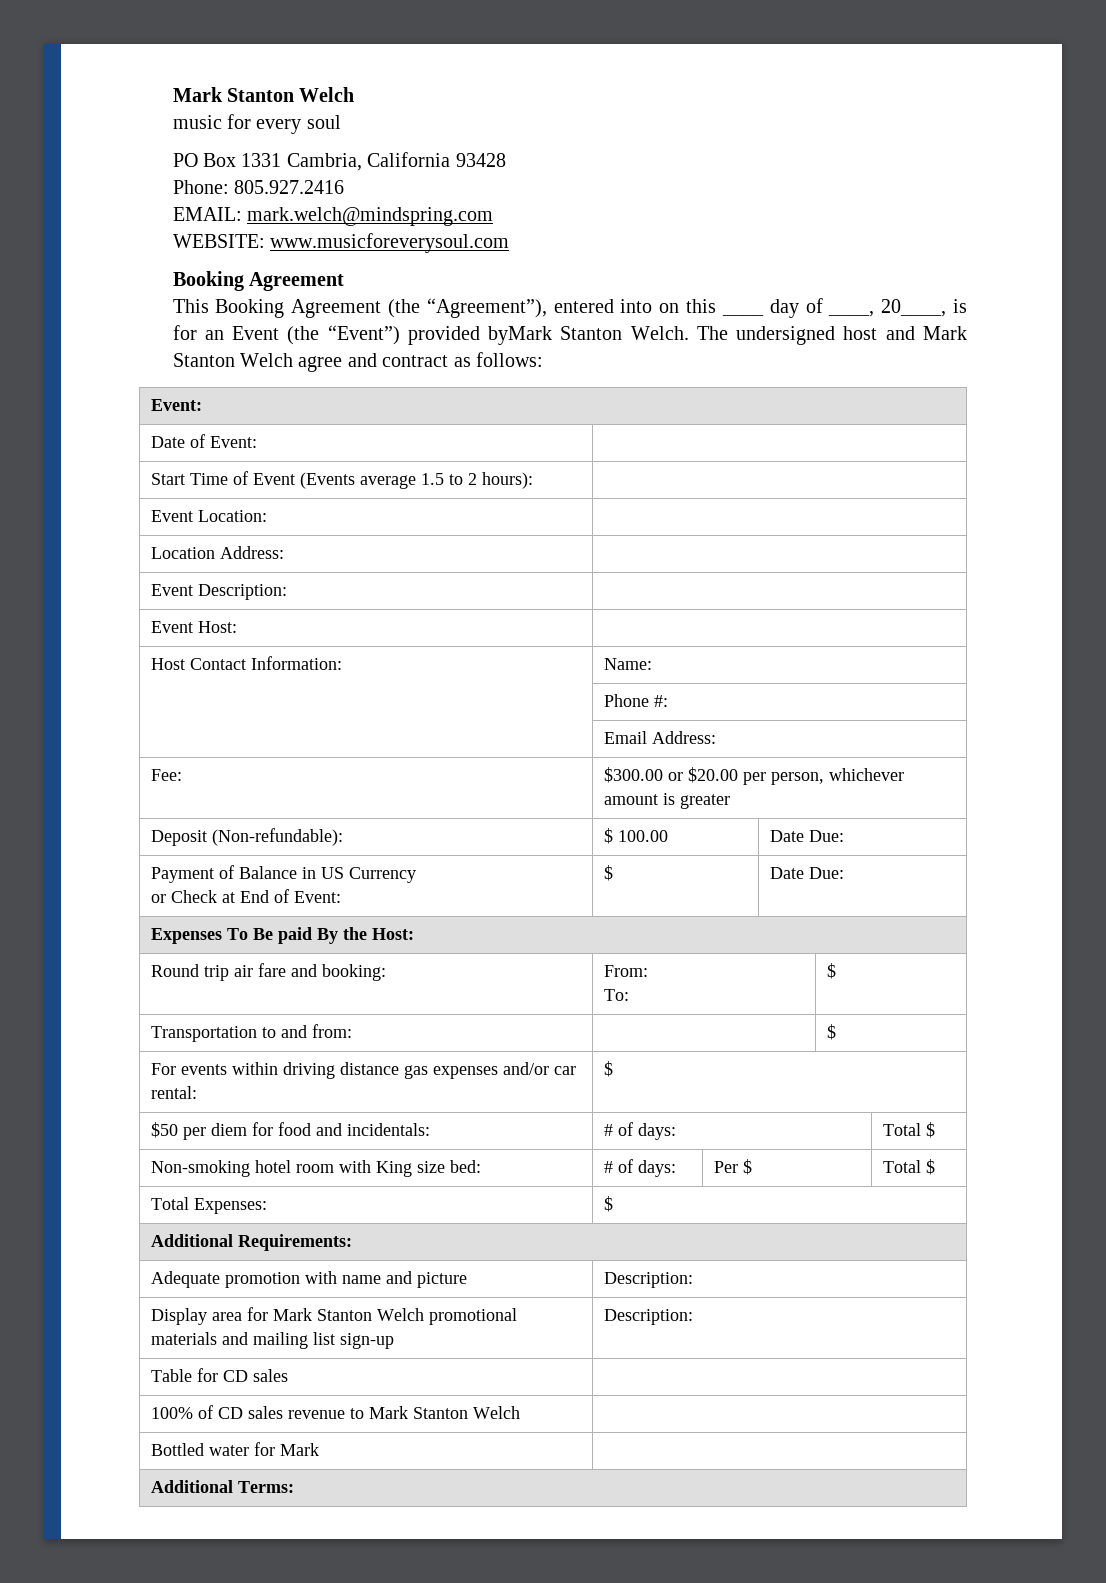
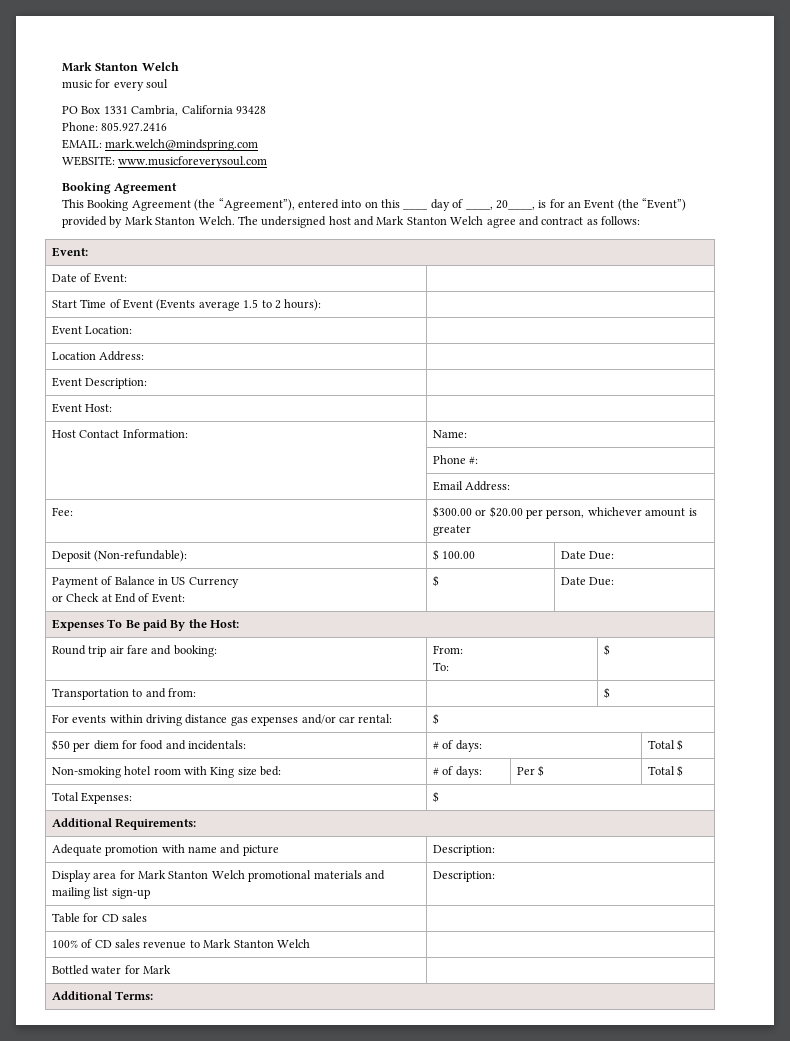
[488,326,553,345] byMark -> [109,216,153,228] by Mark

